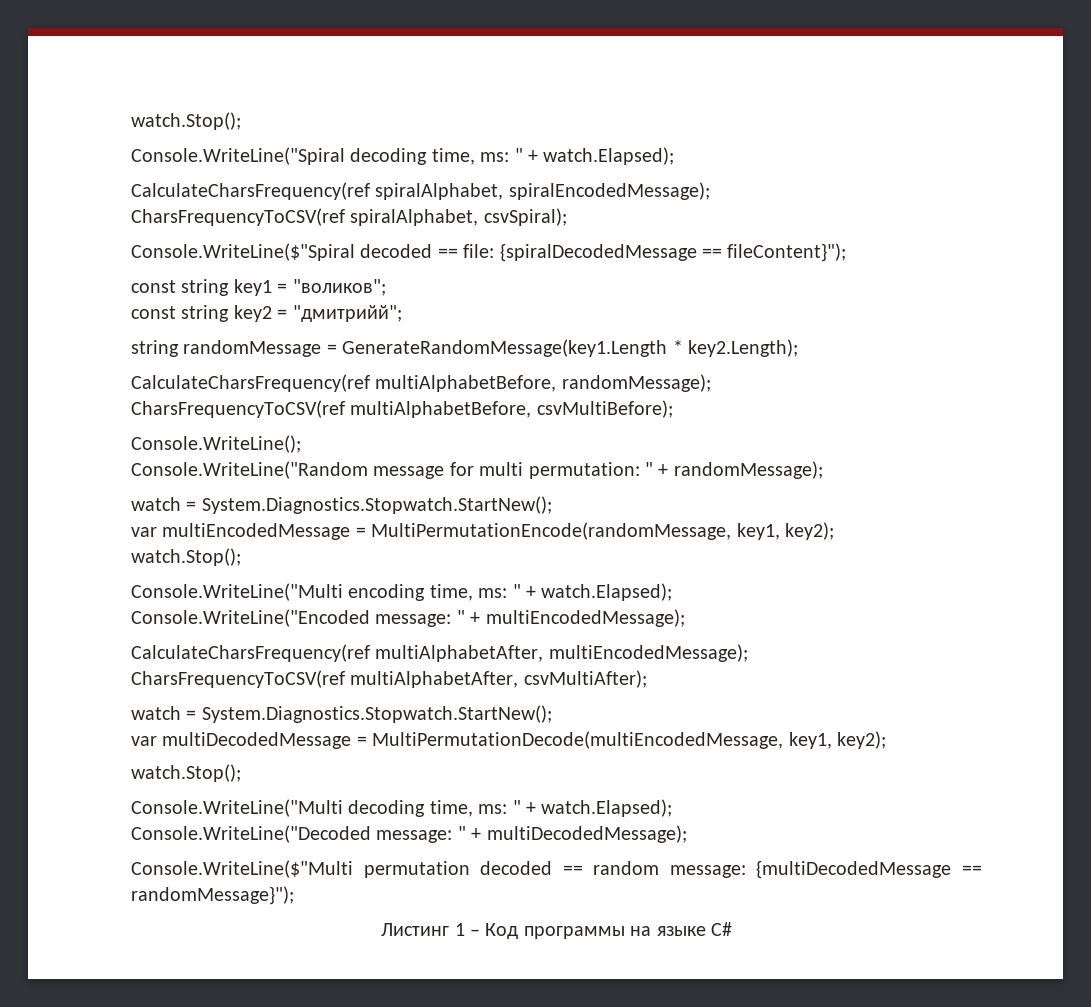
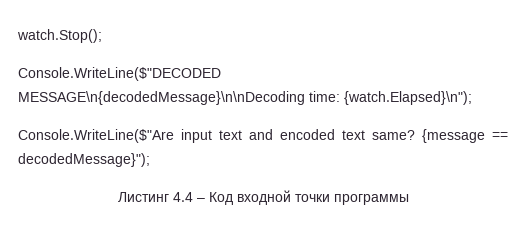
[131,112,241,130] [131,147,675,165] [131,182,710,200] [131,208,567,226] [131,243,847,262] [131,279,386,296] [131,305,402,322] [131,339,798,357] [131,374,711,392] [131,400,673,418] [131,435,301,453] [131,461,823,479] [131,496,552,514] [131,522,834,540] [131,548,241,566] [131,583,673,601] [131,609,685,627] [131,644,748,662] [131,670,647,688] [131,705,552,723] [131,731,886,749] [131,764,241,782] [131,799,673,817] [131,825,687,843] [131,860,982,879] [131,886,294,905] watch.Stop(); // Console.WriteLine("Spiral decoding time, ms: " + watch.Elapsed); // CalculateCharsFrequency(ref spiralAlphabet, spiralEncodedMessage); // CharsFrequencyToCSV(ref spiralAlphabet, csvSpiral); // Console.WriteLine($"Spiral decoded == file: {spiralDecodedMessage == fileContent}"); // const string key1 = "воликов"; // const string key2 = "дмитрийй"; // string randomMessage = GenerateRandomMessage(key1.Length * key2.Length); // CalculateCharsFrequency(ref multiAlphabetBefore, randomMessage); // CharsFrequencyToCSV(ref multiAlphabetBefore, csvMultiBefore); // Console.WriteLine(); // Console.WriteLine("Random message for multi permutation: " + randomMessage); // watch = System.Diagnostics.Stopwatch.StartNew(); // var multiEncodedMessage = MultiPermutationEncode(randomMessage, key1, key2); // watch.Stop(); // Console.WriteLine("Multi encoding time, ms: " + watch.Elapsed); // Console.WriteLine("Encoded message: " + multiEncodedMessage); // CalculateCharsFrequency(ref multiAlphabetAfter, multiEncodedMessage); // CharsFrequencyToCSV(ref multiAlphabetAfter, csvMultiAfter); // watch = System.Diagnostics.Stopwatch.StartNew(); // var multiDecodedMessage = MultiPermutationDecode(multiEncodedMessage, key1, key2); // watch.Stop(); // Console.WriteLine("Multi decoding time, ms: " + watch.Elapsed); // Console.WriteLine("Decoded message: " + multiDecodedMessage); // Console.WriteLine($"Multi permutation decoded == random message: {multiDecodedMessage == randomMessage}"); -> [17,29,102,43] [18,67,221,81] [18,91,472,105] [18,129,508,143] [18,153,150,167] watch.Stop(); // Console.WriteLine($"DECODED MESSAGE\n{decodedMessage}\n\nDecoding time: {watch.Elapsed}\n"); // Console.WriteLine($"Are input text and encoded text same? {message == decodedMessage}");
[454,923,465,936] 1 -> [172,192,193,202] 4.4
[523,922,732,939] программы на языке C# -> [236,190,409,205] входной точки программы

